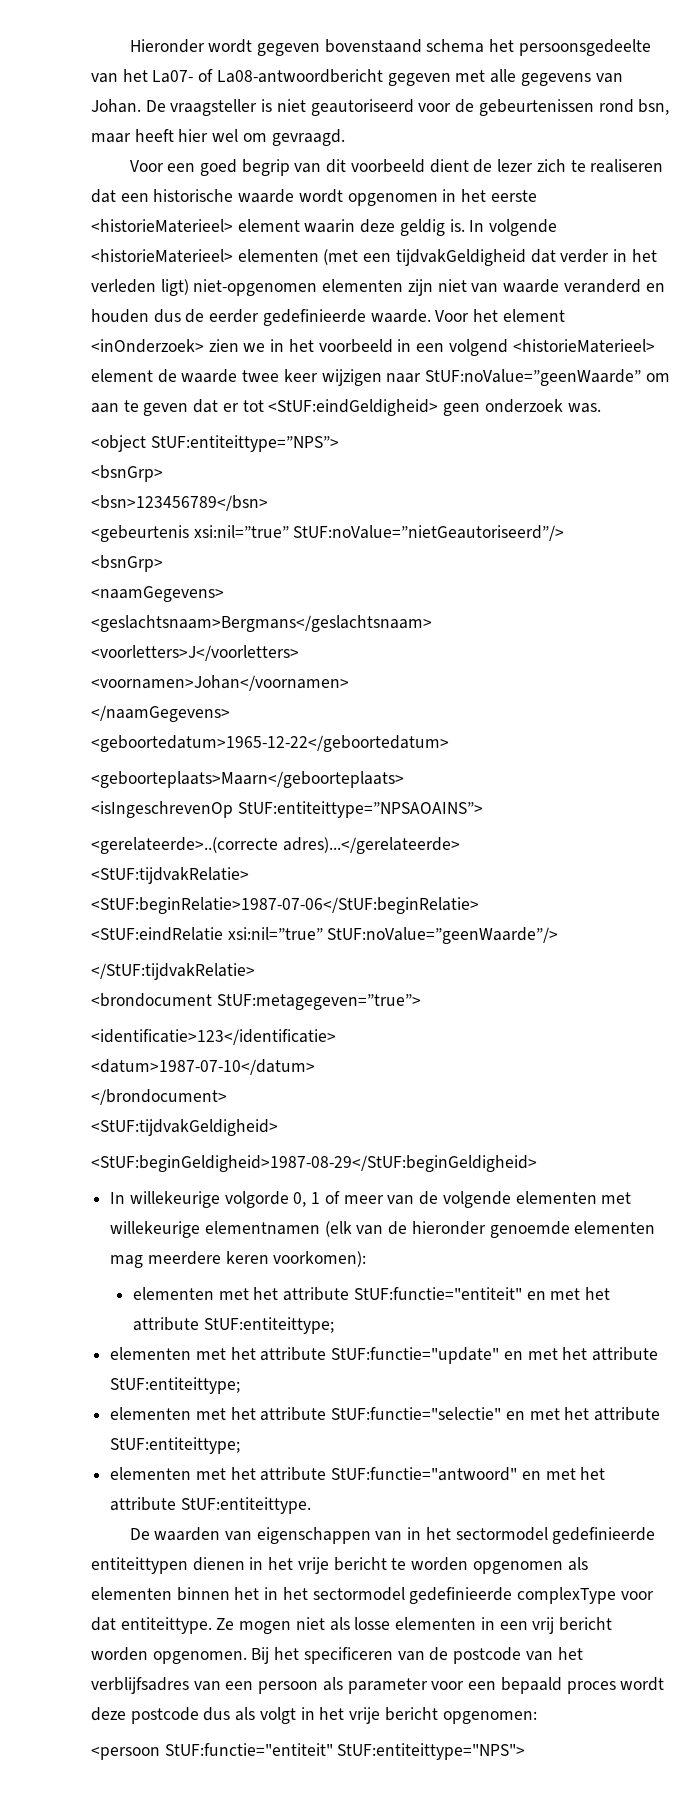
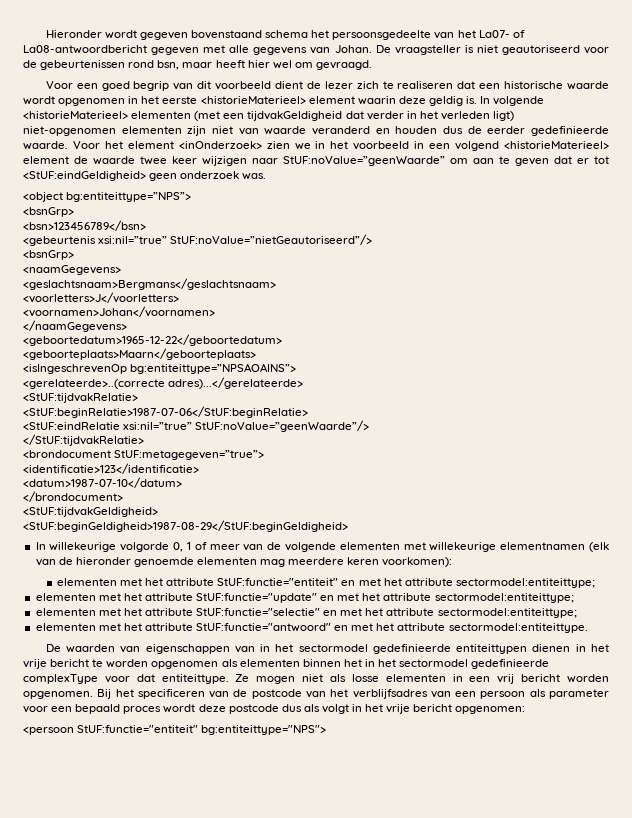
[150,435,339,452] StUF:entiteittype=”NPS”> -> [66,192,192,202] bg:entiteittype=”NPS”>
[237,801,483,818] StUF:entiteittype=”NPSAOAINS”> -> [130,363,297,374] bg:entiteittype=”NPSAOAINS”>
[203,1317,334,1334] StUF:entiteittype; -> [455,578,595,588] sectormodel:entiteittype;
[110,1377,241,1394] StUF:entiteittype; -> [434,593,574,603] sectormodel:entiteittype;
[110,1437,241,1454] StUF:entiteittype; -> [437,608,577,618] sectormodel:entiteittype;
[180,1497,311,1514] StUF:entiteittype. -> [448,623,588,633] sectormodel:entiteittype.
[337,1743,526,1760] StUF:entiteittype="NPS"> -> [201,725,327,735] bg:entiteittype="NPS">

